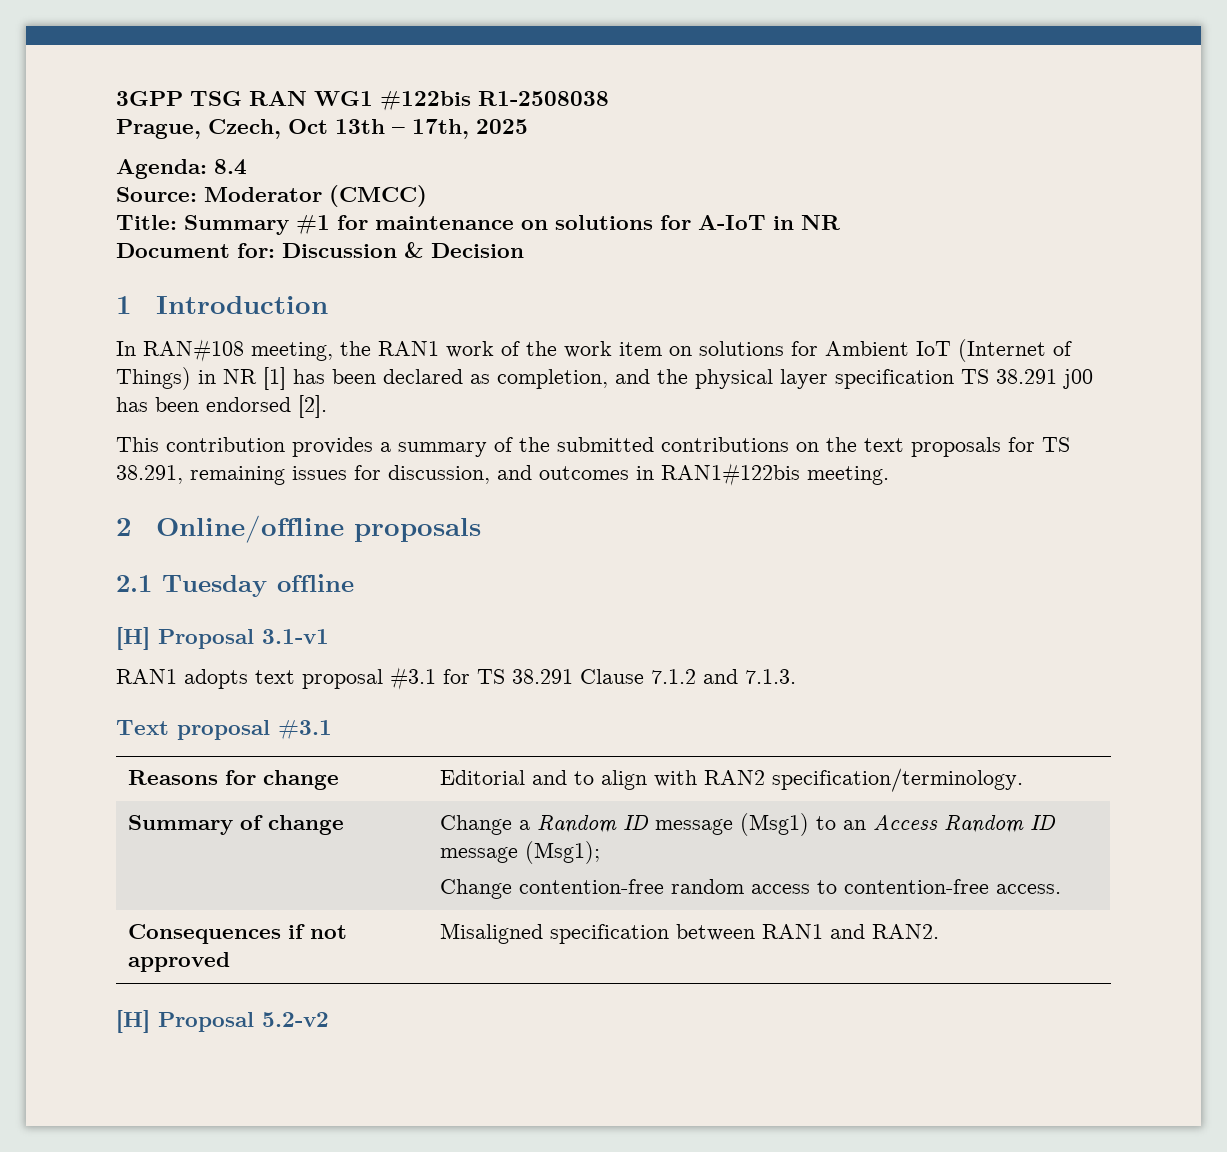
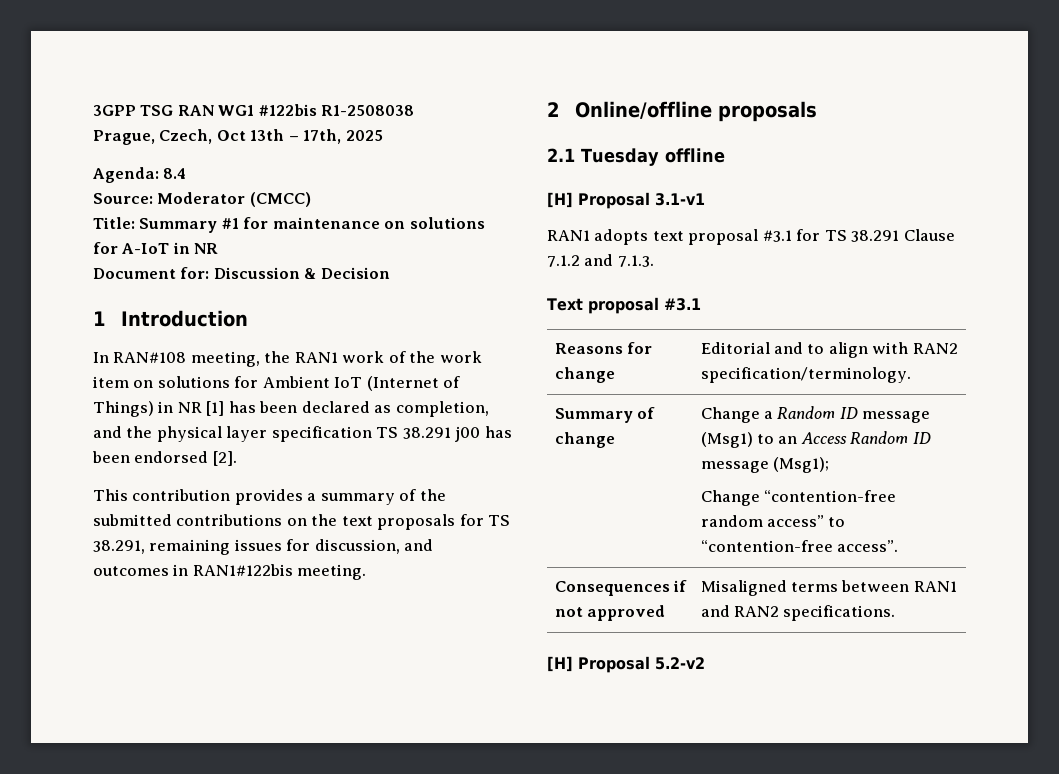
[519,879,1062,894] contention-free random access to contention-free access. -> [763,490,896,502] [700,515,846,527] [700,540,898,552] “contention-free random access” to “contention-free access”.
[550,924,670,944] specification -> [790,582,838,592] terms
[872,924,940,939] RAN2. -> [733,605,896,621] RAN2 specifications.

